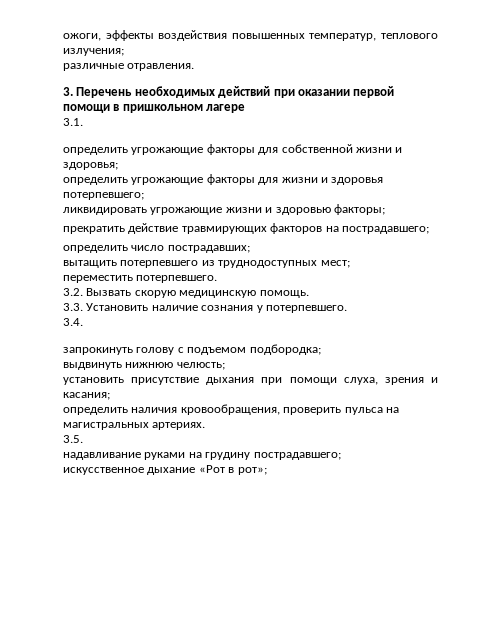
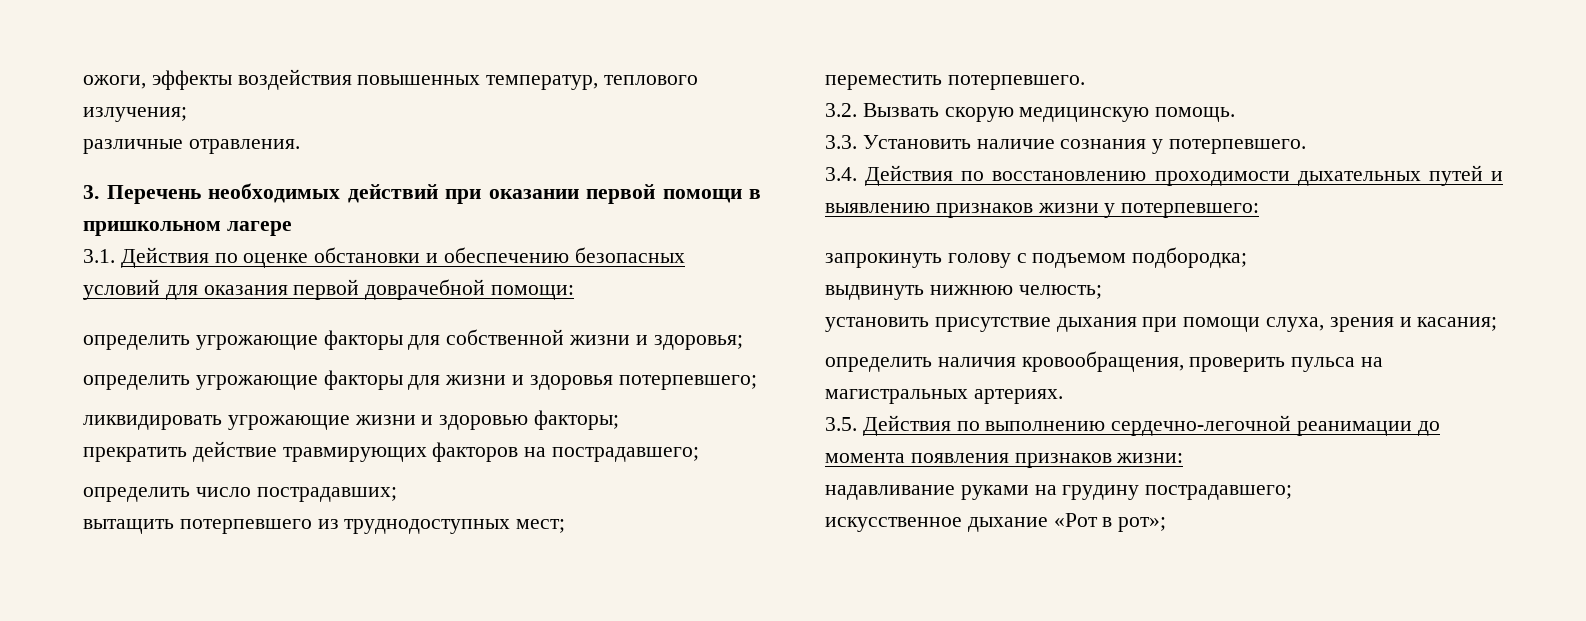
(83, 122) none -> [120,247,685,268] [83,279,575,300] Действия по оценке обстановки и обеспечению безопасных условий для оказания первой доврачебной помощи:
(83, 322) none -> [865,165,1503,186] [825,203,1260,218] Действия по восстановлению проходимости дыхательных путей и выявлению признаков жизни у потерпевшего:
(83, 439) none -> [862,415,1440,436] [825,453,1184,468] Действия по выполнению сердечно-легочной реанимации до момента появления признаков жизни:

